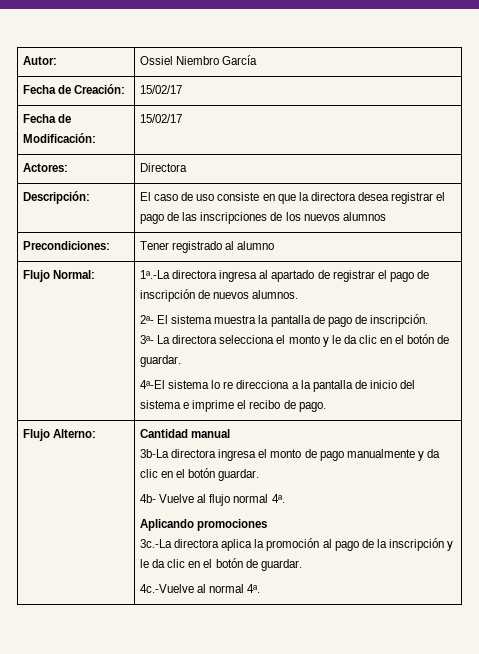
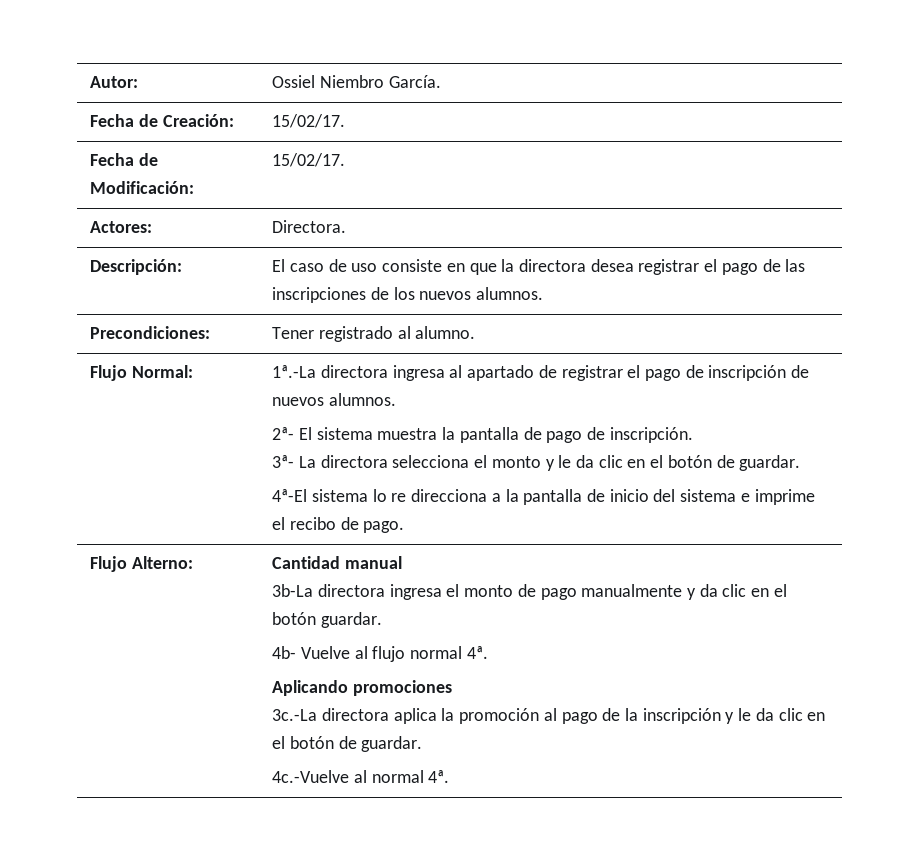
[222,55,258,65] García -> [388,75,441,88] García.
[140,85,183,94] 15/02/17 -> [272,114,346,128] 15/02/17.
[140,114,183,123] 15/02/17 -> [272,153,346,167] 15/02/17.
[140,163,188,172] Directora -> [272,220,347,233] Directora.
[342,212,386,221] alumnos -> [476,287,544,300] alumnos.
[237,241,275,250] alumno -> [415,326,476,339] alumno.

